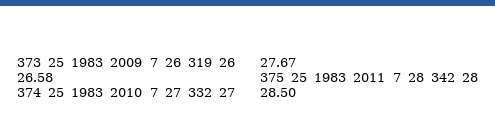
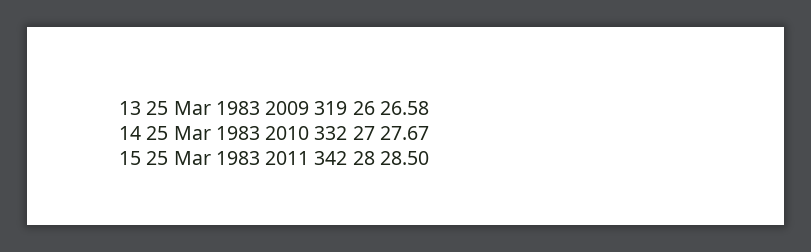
[17,58,235,67] [17,73,53,82] [17,88,235,97] [260,58,296,67] [260,73,424,82] 373 25 1983 2009 7 26 319 26 26.58 // 374 25 1983 2010 7 27 332 27 27.67 // 375 25 1983 2011 7 28 -> [119,101,429,115] [119,126,429,140] [119,151,310,165] 13 25 Mar 1983 2009 319 26 26.58 // 14 25 Mar 1983 2010 332 27 27.67 // 15 25 Mar 1983 2011

